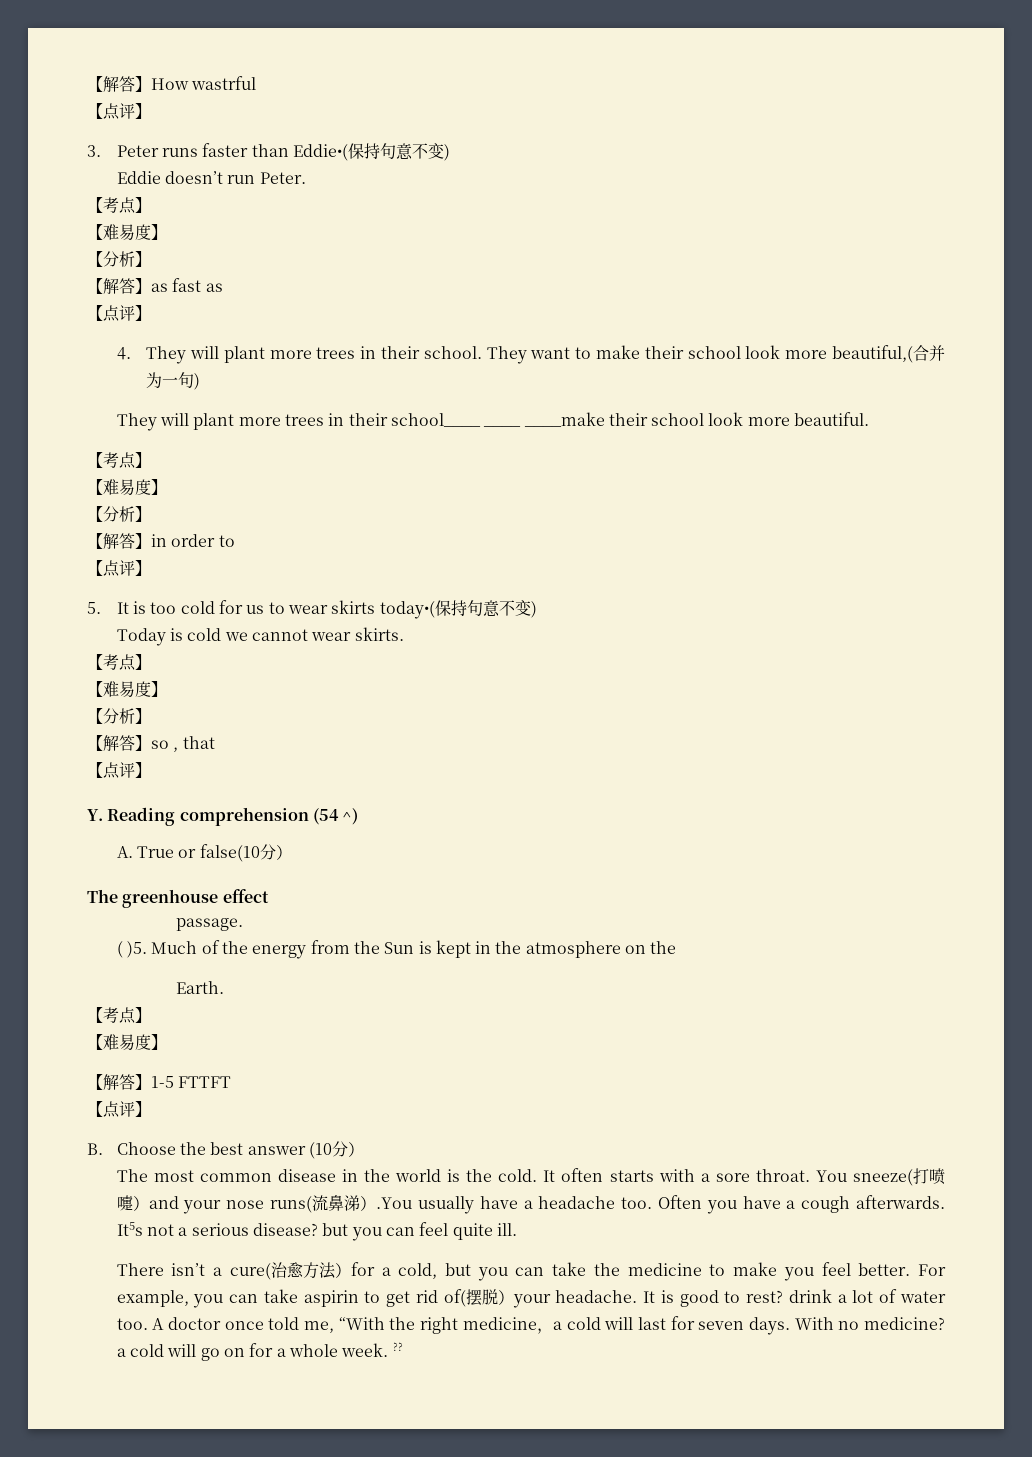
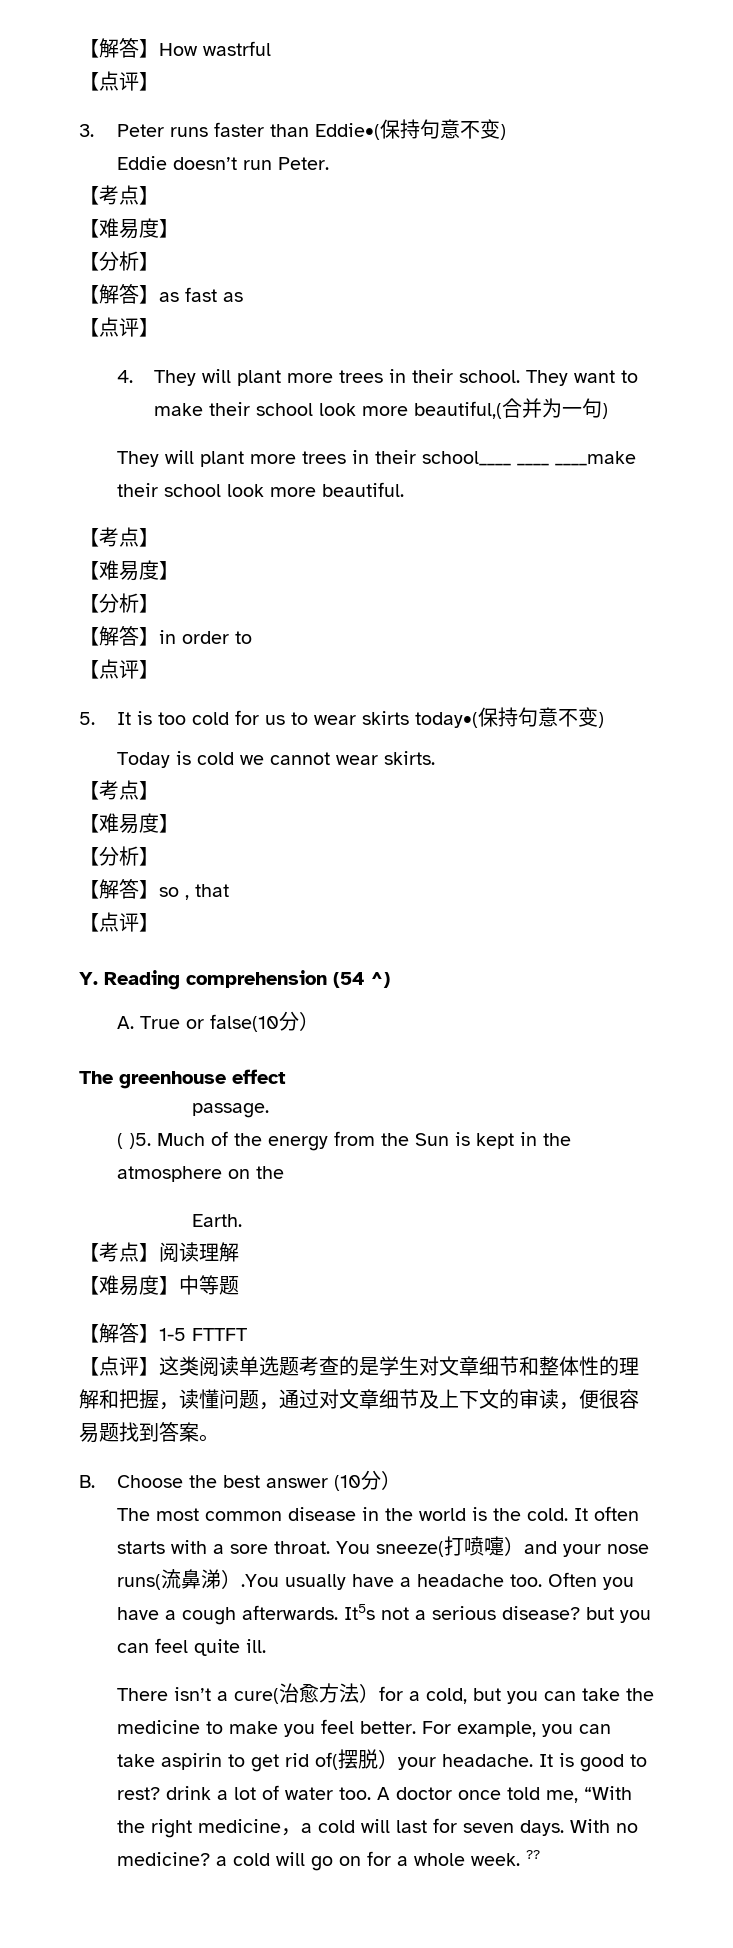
[87,1034,167,1051] // 【难易度】 -> [159,1242,239,1262] [79,1275,239,1296] 阅读理解 // 【难易度】中等题
(151, 1109) none -> [159,1356,639,1376] [79,1389,639,1410] [79,1422,219,1443] 这类阅读单选题考查的是学生对文章细节和整体性的理解和把握，读懂问题，通过对文章细节及上下文的审读，便很容易题找到答案。

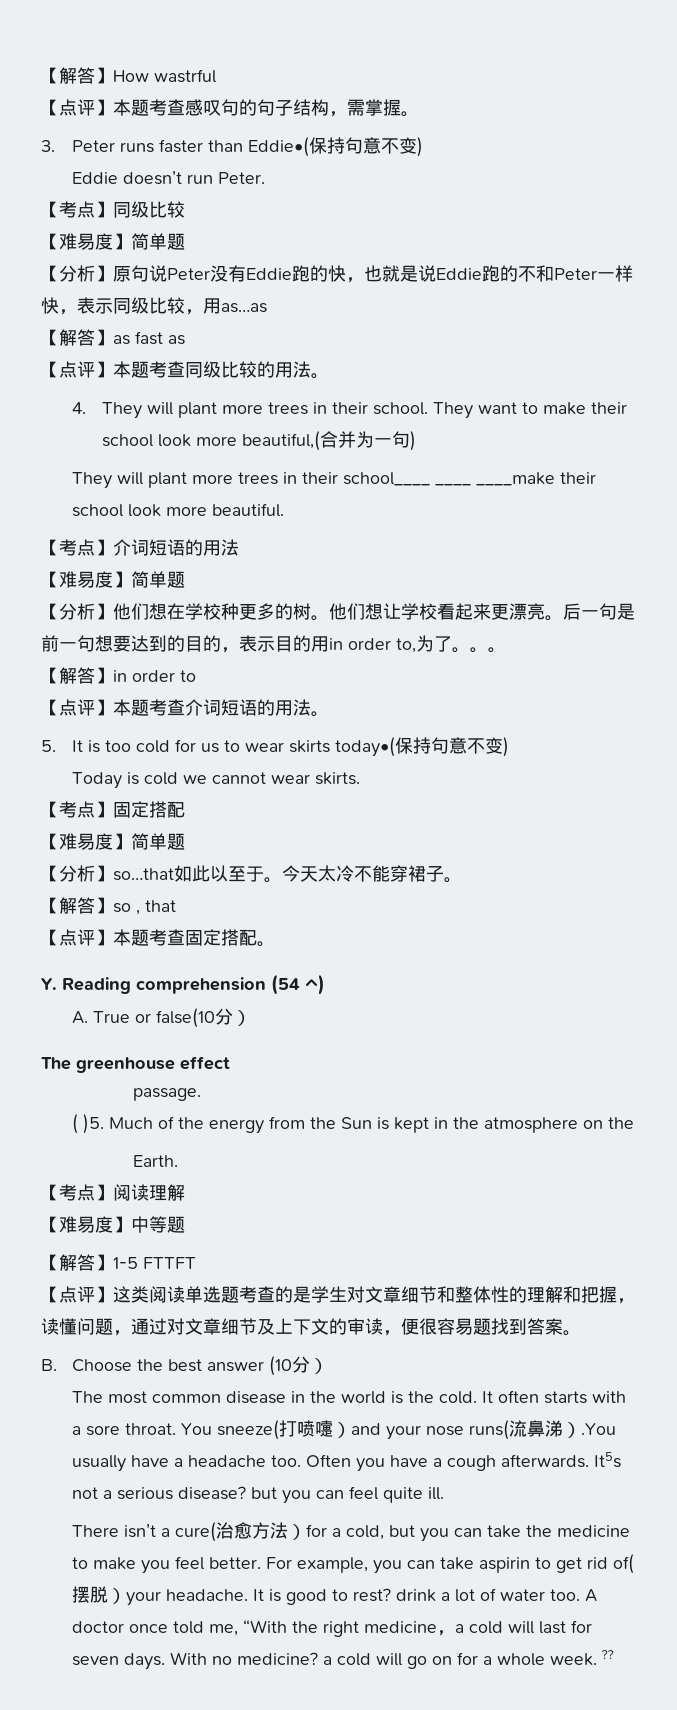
(159, 81) none -> [113,99,419,117] 本题考查感叹句的句子结构，需掌握。
[79,218,179,239] [79,251,159,271] // 【难易度】 // 【分析】 -> [113,201,185,218] [41,233,185,250] [41,265,633,283] [41,297,267,315] 同级比较 // 【难易度】简单题 // 【分析】原句说Peter没有Eddie跑的快，也就是说Eddie跑的不和Peter一样快，表示同级比较，用as…as
(159, 327) none -> [113,361,329,379] 本题考查同级比较的用法。
[79,560,179,581] [79,593,159,613] // 【难易度】 // 【分析】 -> [113,539,239,556] [41,571,185,588] [41,603,635,621] [41,635,506,653] 介词短语的用法 // 【难易度】简单题 // 【分析】他们想在学校种更多的树。他们想让学校看起来更漂亮。后一句是前一句想要达到的目的，表示目的用in order to,为了。。。
(159, 669) none -> [113,699,329,717] 本题考查介词短语的用法。
[79,813,179,834] [79,846,159,866] // 【难易度】 // 【分析】 -> [113,801,185,818] [41,833,185,850] [41,865,462,883] 固定搭配 // 【难易度】简单题 // 【分析】so…that如此以至于。今天太冷不能穿裙子。
(159, 922) none -> [113,929,275,947] 本题考查固定搭配。

